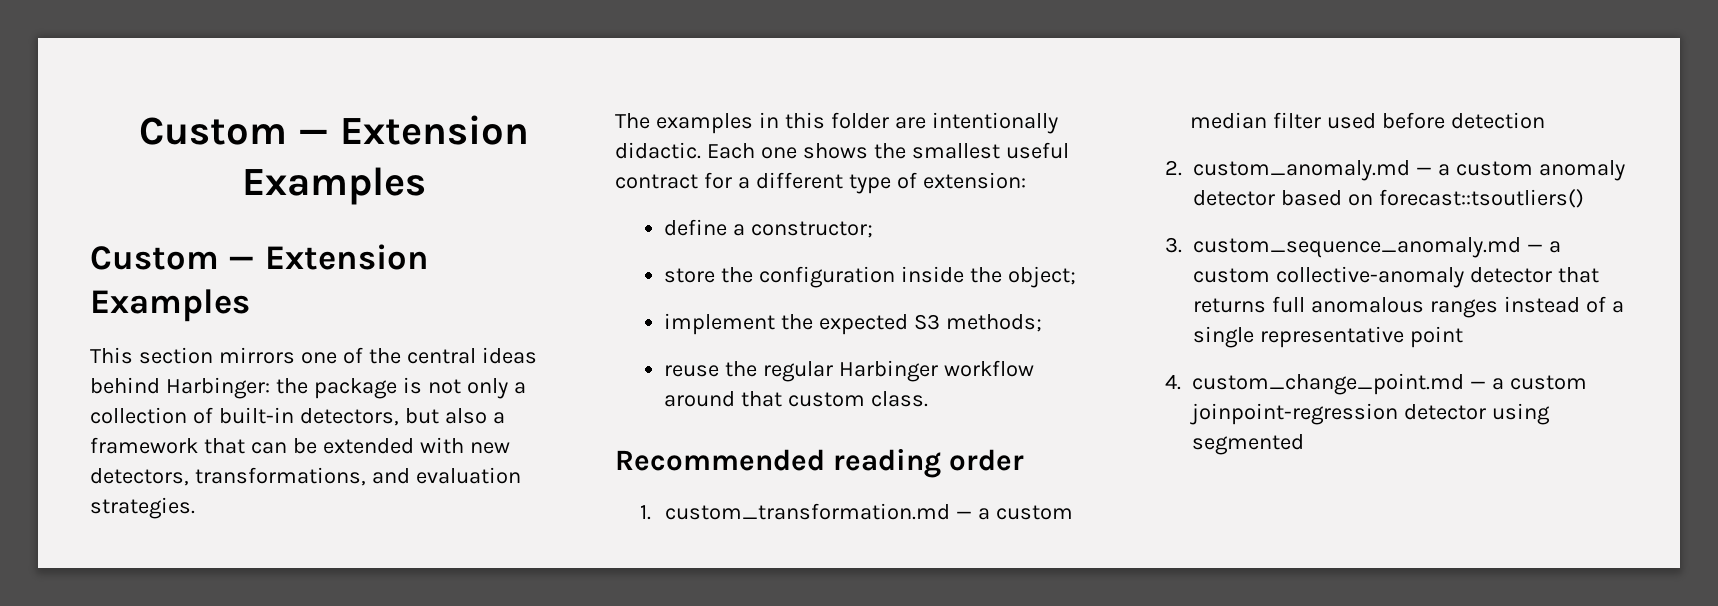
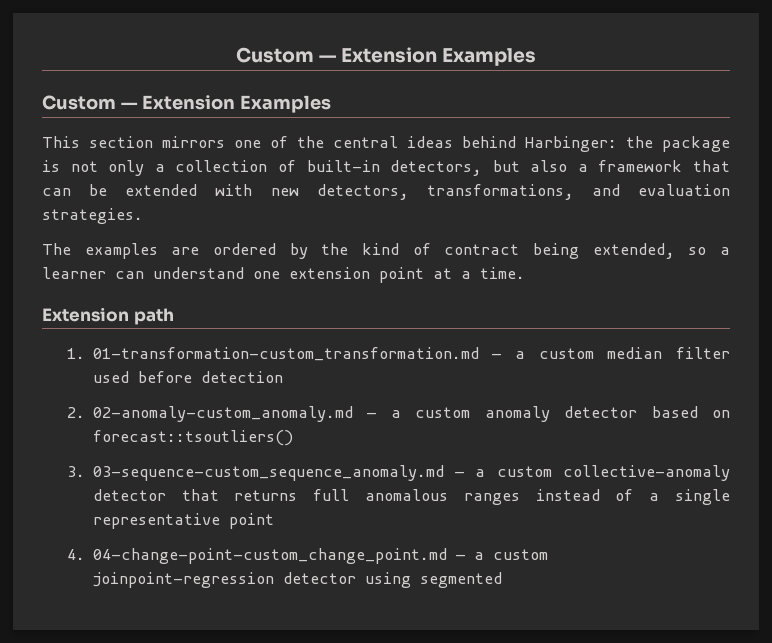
[758,112,1058,134] [615,142,1069,159] [615,172,1026,194] [664,219,874,238] [664,266,1077,288] [664,313,1043,335] [664,360,1035,382] [664,391,929,407] [615,449,1024,478] in this folder are intentionally didactic. Each one shows the smallest useful contract for a different type of extension: // define a constructor; // store the configuration inside the object; // implement the expected S3 methods; // reuse the regular Harbinger workflow around that custom class. // Recommended reading order -> [171,243,730,259] [42,267,525,283] [42,307,174,325] are ordered by the kind of contract being extended, so a learner can understand one extension point at a time. // Extension path
[665,503,951,520] custom_transformation.md -> [92,347,479,361] 01-transformation-custom_transformation.md
[1193,160,1411,181] custom_anomaly.md -> [92,406,353,422] 02-anomaly-custom_anomaly.md
[1193,237,1522,258] custom_sequence_anomaly.md -> [92,465,444,481] 03-sequence-custom_sequence_anomaly.md
[1192,373,1465,395] custom_change_point.md -> [92,548,447,564] 04-change-point-custom_change_point.md

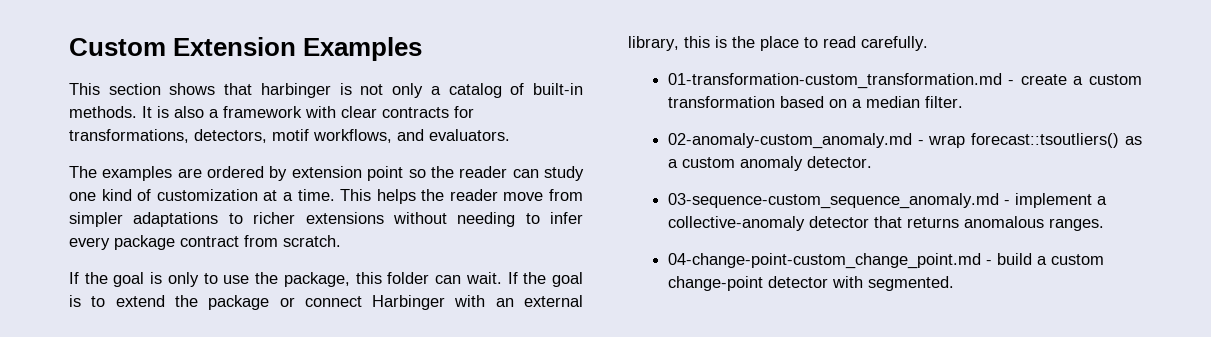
[235,47,537,66] [42,95,138,110] Custom — Extension Examples // Custom — -> [69,38,166,56] Custom
[162,136,730,152] mirrors one of the central ideas behind Harbinger: the package -> [169,83,331,98] shows that harbinger
[175,160,268,172] collection -> [448,83,502,98] catalog
[390,160,731,176] [42,184,730,200] [42,208,143,224] detectors, but also a framework that can be extended with new detectors, transformations, and evaluation strategies. -> [69,106,474,118] [69,129,510,143] methods. It is also a framework with clear contracts for transformations, detectors, motif workflows, and evaluators.
[321,243,730,259] [42,267,525,283] [42,307,174,325] [66,347,730,361] [92,371,283,383] [66,406,730,422] [92,430,293,446] [66,465,730,481] [92,489,731,505] [92,513,274,529] [66,548,548,564] [92,572,502,588] the kind of contract being extended, so a learner can understand one extension point at a time. // Extension path // 1. 01-transformation-custom_transformation.md — a custom median filter used before detection // 2. 02-anomaly-custom_anomaly.md — a custom anomaly detector based on forecast::tsoutliers() // 3. 03-sequence-custom_sequence_anomaly.md — a custom collective-anomaly detector that returns full anomalous ranges instead of a single representative point // 4. 04-change-point-custom_change_point.md — a custom joinpoint-regression detector using segmented -> [291,166,585,181] [69,189,583,204] [69,212,583,227] [69,235,341,250] [69,272,583,287] [69,295,583,310] [628,36,928,51] [667,73,1142,89] [667,96,963,108] [667,133,1142,149] [667,156,872,171] [667,193,1107,209] [667,216,1104,231] [667,253,1104,269] [667,276,954,291] extension point so the reader can study one kind of customization at a time. This helps the reader move from simpler adaptations to richer extensions without needing to infer every package contract from scratch. // If the goal is only to use the package, this folder can wait. If the goal is to extend the package or connect Harbinger with an external library, this is the place to read carefully. // 01-transformation-custom_transformation.md - create a custom transformation based on a median filter. // 02-anomaly-custom_anomaly.md - wrap forecast::tsoutliers() as a custom anomaly detector. // 03-sequence-custom_sequence_anomaly.md - implement a collective-anomaly detector that returns anomalous ranges. // 04-change-point-custom_change_point.md - build a custom change-point detector with segmented.

